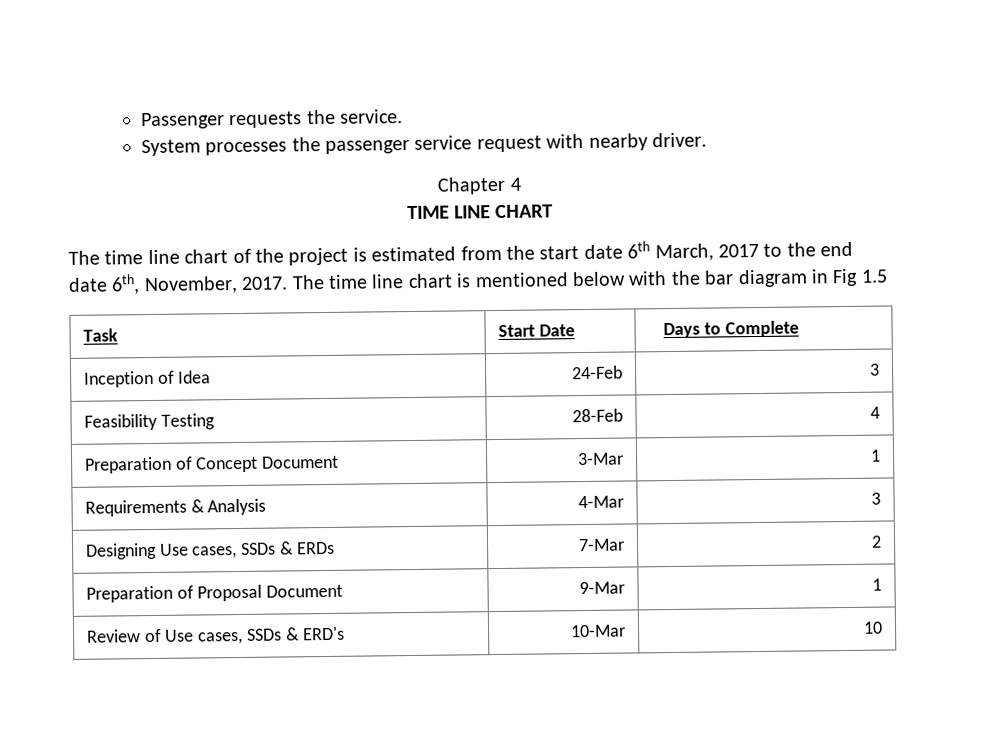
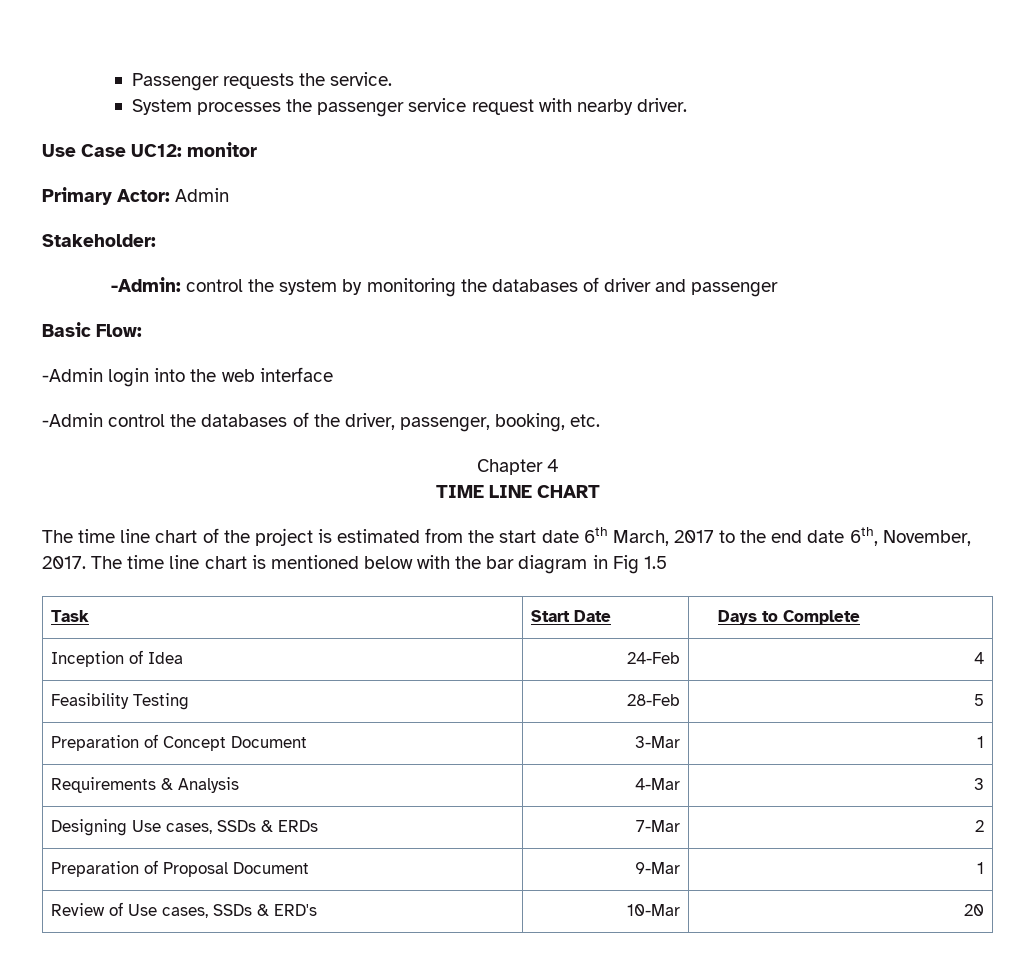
(708, 140) none -> [42,142,258,157] [42,187,230,205] [42,234,156,247] [110,277,779,297] [42,322,143,337] [42,367,333,387] [42,412,601,432] // Use Case UC12: monitor // Primary Actor: Admin // Stakeholder: // -Admin: control the system by monitoring the databases of driver and passenger // Basic Flow: // -Admin login into the web interface // -Admin control the databases of the driver, passenger, booking, etc.
[869,363,881,376] 3 -> [973,652,984,664] 4
[870,406,881,419] 4 -> [973,694,984,706] 5
[863,621,884,634] 10 -> [963,904,984,916] 20

